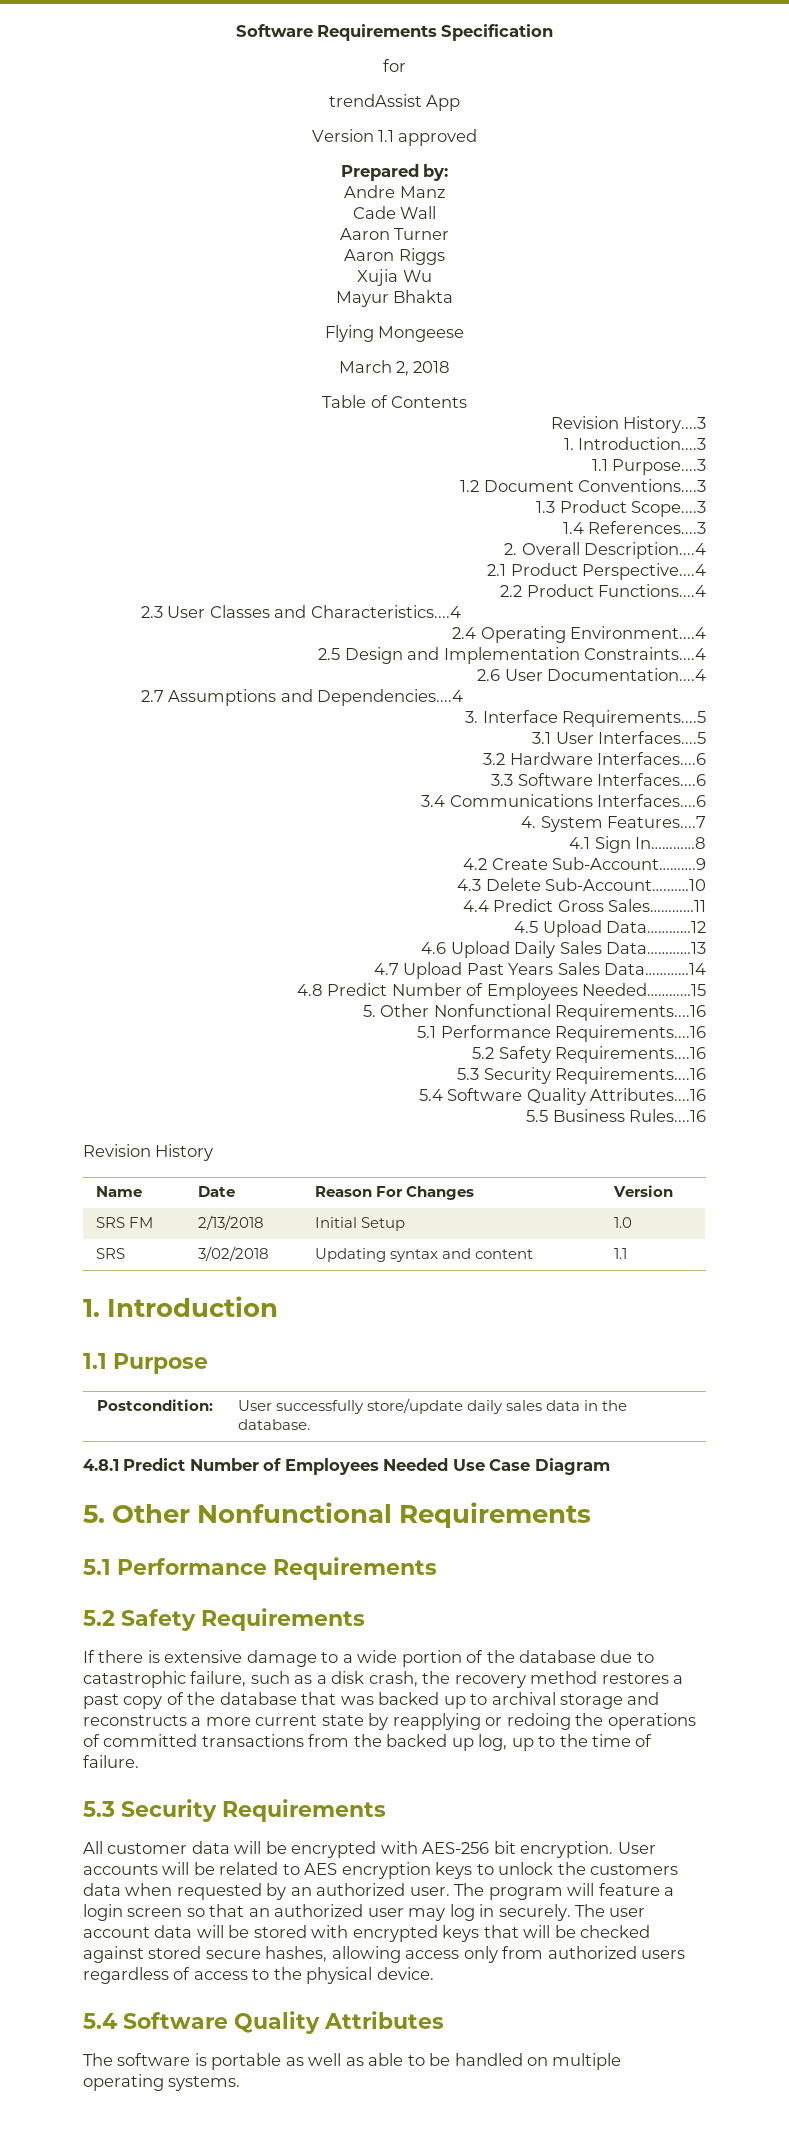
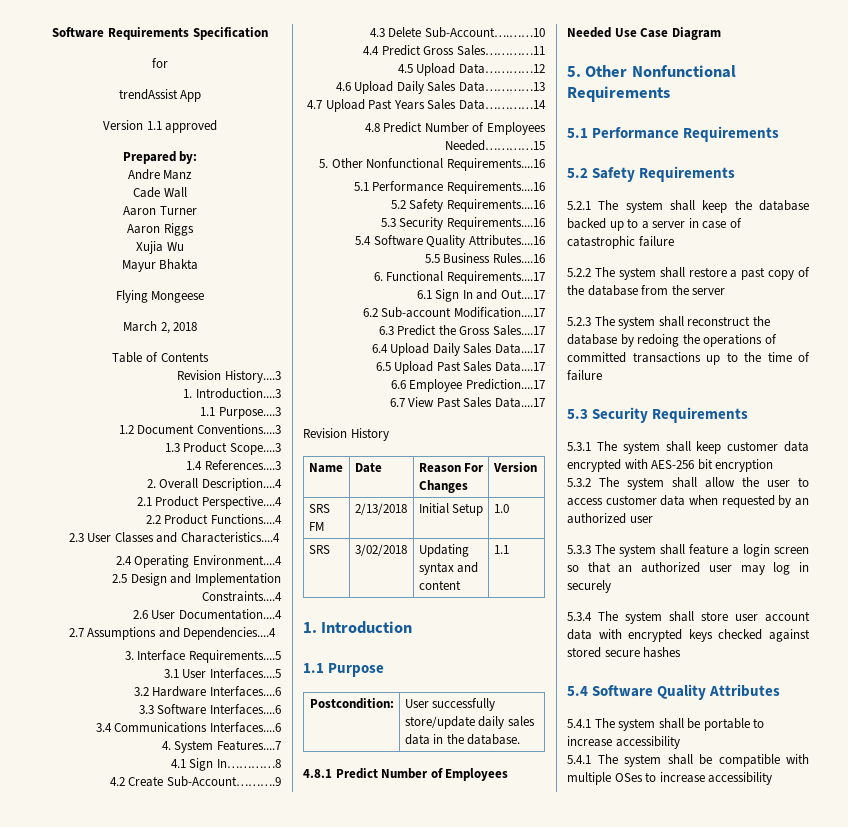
(707, 1115) none -> [373,271,545,284] [416,289,545,302] [362,307,545,318] [378,325,545,336] [371,343,545,356] [375,361,545,374] [390,379,545,392] [389,397,545,408] // 6. Functional Requirements....17 // 6.1 Sign In and Out....17 // 6.2 Sub-account Modification....17 // 6.3 Predict the Gross Sales....17 // 6.4 Upload Daily Sales Data....17 // 6.5 Upload Past Sales Data....17 // 6.6 Employee Prediction....17 // 6.7 View Past Sales Data....17
[83,1650,654,1667] [83,1671,669,1688] If there is extensive damage to a wide portion of the database due to catastrophic failure, such as a disk crash, the recovery method restores -> [567,200,809,213] [567,218,742,231] [567,236,674,249] [567,267,727,280] 5.2.1 The system shall keep the database backed up to a server in case of catastrophic failure // 5.2.2 The system shall restore
[301,1692,660,1709] [83,1713,503,1730] that was backed up to archival storage and reconstructs a more current state by reapplying or -> [641,285,726,295] [567,316,770,329] [567,334,634,347] from the server // 5.2.3 The system shall reconstruct the database by
[308,1734,508,1751] from the backed up log, -> (701, 357) none
[83,1755,139,1768] failure. -> [567,370,602,381] failure
[83,1841,656,1858] [83,1862,679,1879] All customer data will be encrypted with AES-256 bit encryption. User accounts will be related to AES encryption keys to unlock the customers -> [567,441,809,454] [567,459,774,472] [567,477,809,490] [567,495,657,506] 5.3.1 The system shall keep customer data encrypted with AES-256 bit encryption // 5.3.2 The system shall allow the user to access customer
[409,1883,595,1900] user. The program will -> [629,516,653,523] [567,544,685,557] user // 5.3.3 The system shall
[498,1904,646,1921] [83,1925,651,1942] [83,1946,686,1963] [83,1967,434,1984] [83,2011,444,2034] [83,2053,622,2070] [83,2074,241,2091] securely. The user account data will be stored with encrypted keys that will be checked against stored secure hashes, allowing access only from authorized users regardless of access to the physical device. // 5.4 Software Quality Attributes // The software is portable as well as able to be handled on multiple operating systems. -> [567,580,611,593] [567,611,810,624] [567,629,810,642] [567,647,682,658] [567,684,781,700] [567,718,765,731] [567,736,680,749] [567,754,809,767] [567,772,773,785] securely // 5.3.4 The system shall store user account data with encrypted keys checked against stored secure hashes // 5.4 Software Quality Attributes // 5.4.1 The system shall be portable to increase accessibility // 5.4.1 The system shall be compatible with multiple OSes to increase accessibility

